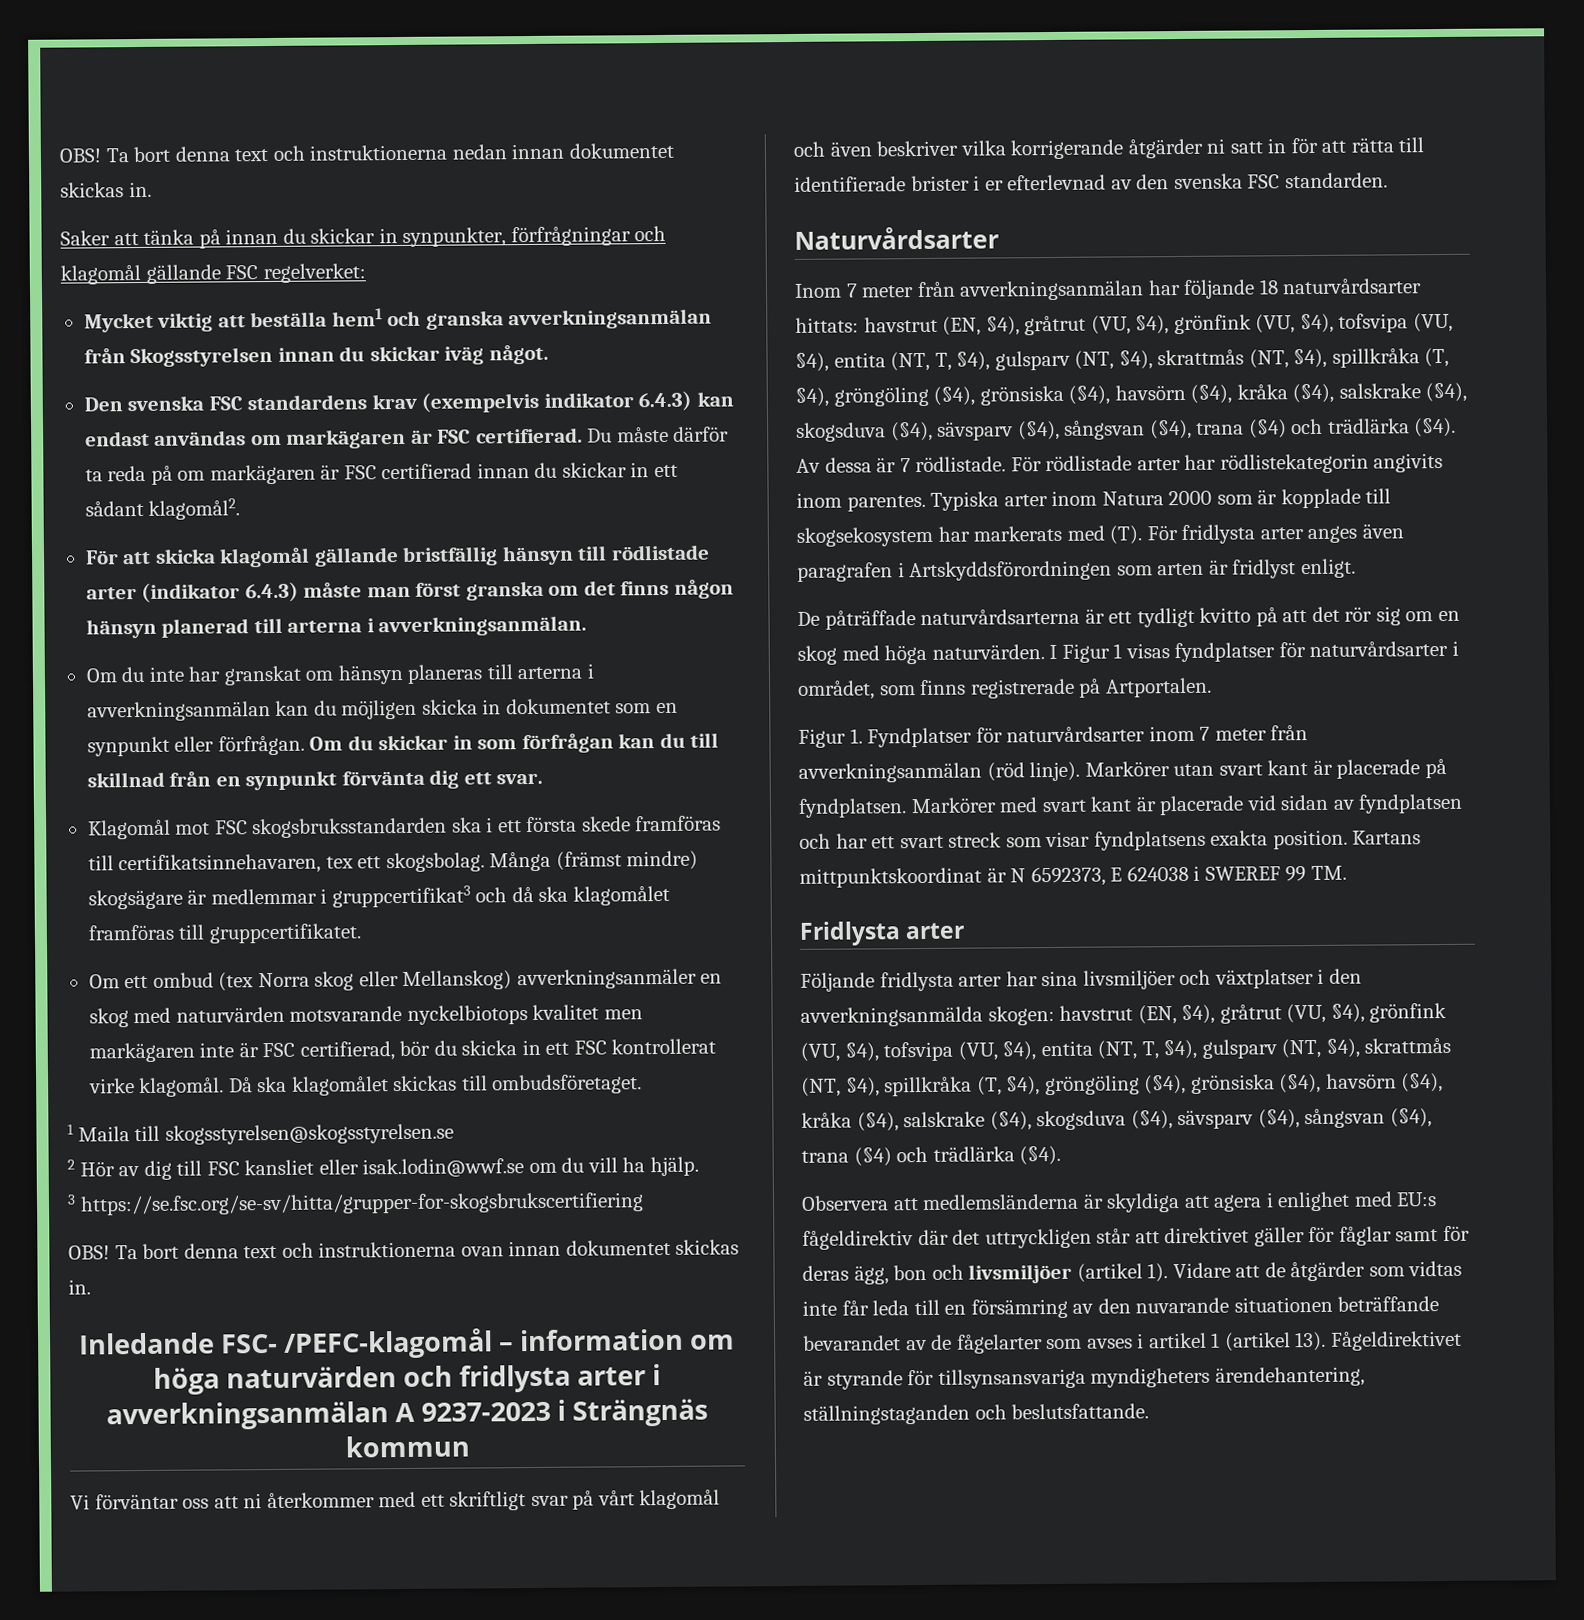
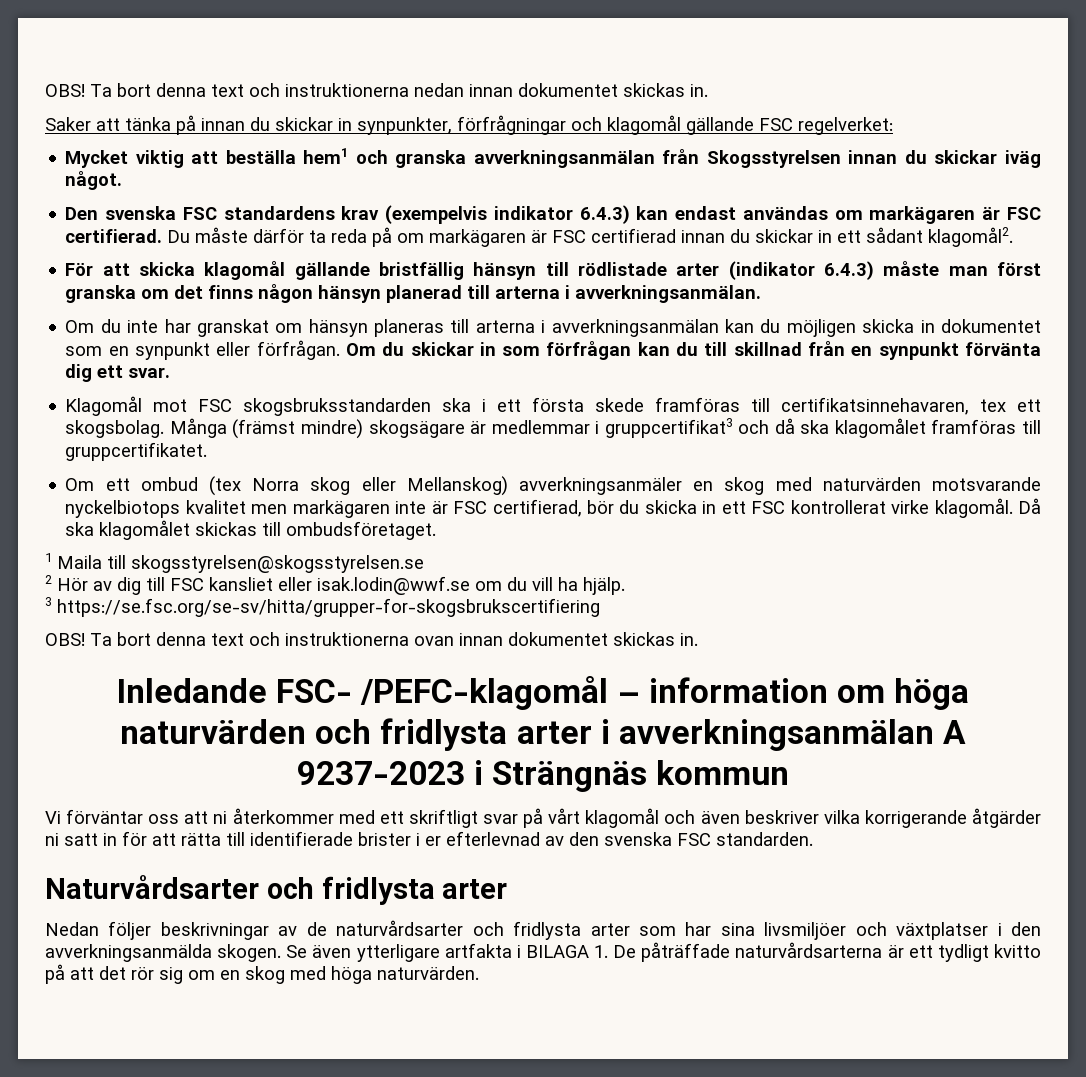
[794,278,1423,301] [795,312,1453,336] [795,347,1450,372] [795,382,1468,407] [796,417,1457,442] [796,452,1444,474] [796,488,1392,512] [796,523,1404,547] [797,558,1356,582] // Inom 7 meter från avverkningsanmälan har följande 18 naturvårdsarter hittats: havstrut (EN, §4), gråtrut (VU, §4), grönfink (VU, §4), tofsvipa (VU, §4), entita (NT, T, §4), gulsparv (NT, §4), skrattmås (NT, §4), spillkråka (T, §4), gröngöling (§4), grönsiska (§4), havsörn (§4), kråka (§4), salskrake (§4), skogsduva (§4), sävsparv (§4), sångsvan (§4), trana (§4) och trädlärka (§4). Av dessa är 7 rödlistade. För rödlistade arter har rödlistekategorin angivits inom parentes. Typiska arter inom Natura 2000 som är kopplade till skogsekosystem har markerats med (T). För fridlysta arter anges även paragrafen i Artskyddsförordningen som arten är fridlyst enligt. // -> [266,876,508,905] [45,920,1041,940] [45,943,609,962] och fridlysta arter // Nedan följer beskrivningar av de naturvårdsarter och fridlysta arter som har sina livsmiljöer och växtplatser i den avverkningsanmälda skogen. Se även ytterligare artfakta i BILAGA 1.
[1049,640,1459,663] [798,677,1212,700] [798,725,1309,748] [798,758,1447,783] [798,793,1464,818] [799,829,1422,851] [799,865,1347,888] [799,921,965,946] [800,968,1362,992] [800,1002,1448,1027] [800,1037,1452,1062] [801,1073,1444,1097] [801,1108,1432,1132] [801,1145,1062,1167] [801,1191,1438,1213] [802,1225,1470,1250] [802,1260,1463,1285] [802,1296,1440,1319] [803,1330,1462,1354] [803,1366,1365,1390] [803,1403,1150,1425] I Figur 1 visas fyndplatser för naturvårdsarter i området, som finns registrerade på Artportalen. // Figur 1. Fyndplatser för naturvårdsarter inom 7 meter från avverkningsanmälan (röd linje). Markörer utan svart kant är placerade på fyndplatsen. Markörer med svart kant är placerade vid sidan av fyndplatsen och har ett svart streck som visar fyndplatsens exakta position. Kartans mittpunktskoordinat är N 6592373, E 624038 i SWEREF 99 TM. // Fridlysta arter // Följande fridlysta arter har sina livsmiljöer och växtplatser i den avverkningsanmälda skogen: havstrut (EN, §4), gråtrut (VU, §4), grönfink (VU, §4), tofsvipa (VU, §4), entita (NT, T, §4), gulsparv (NT, §4), skrattmås (NT, §4), spillkråka (T, §4), gröngöling (§4), grönsiska (§4), havsörn (§4), kråka (§4), salskrake (§4), skogsduva (§4), sävsparv (§4), sångsvan (§4), trana (§4) och trädlärka (§4). // Observera att medlemsländerna är skyldiga att agera i enlighet med EU:s fågeldirektiv där det uttryckligen står att direktivet gäller för fåglar samt för deras ägg, bon och livsmiljöer (artikel 1). Vidare att de åtgärder som vidtas inte får leda till en försämring av den nuvarande situationen beträffande bevarandet av de fågelarter som avses i artikel 1 (artikel 13). Fågeldirektivet är styrande för tillsynsansvariga myndigheters ärendehantering, ställningstaganden och beslutsfattande. -> (479, 973) none

